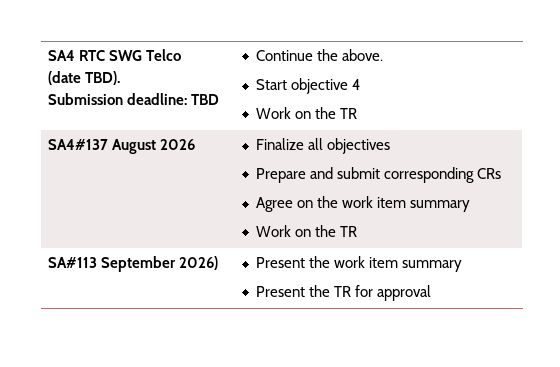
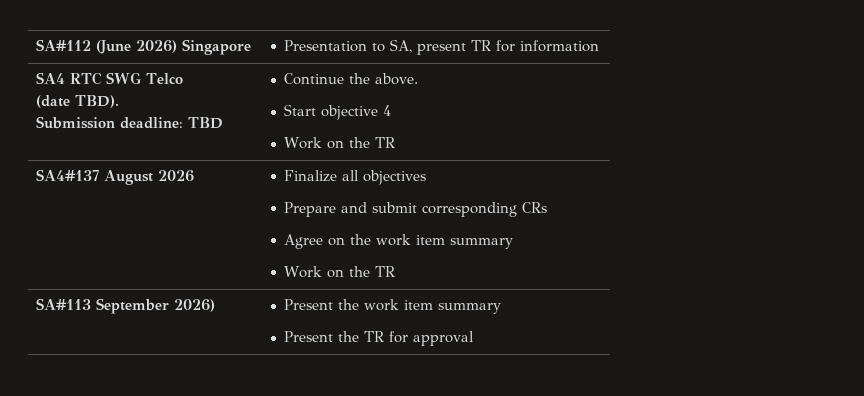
(47, 55) none -> [35,39,251,55] [284,39,600,55] SA#112 (June 2026) Singapore | Presentation to SA, present TR for information //

